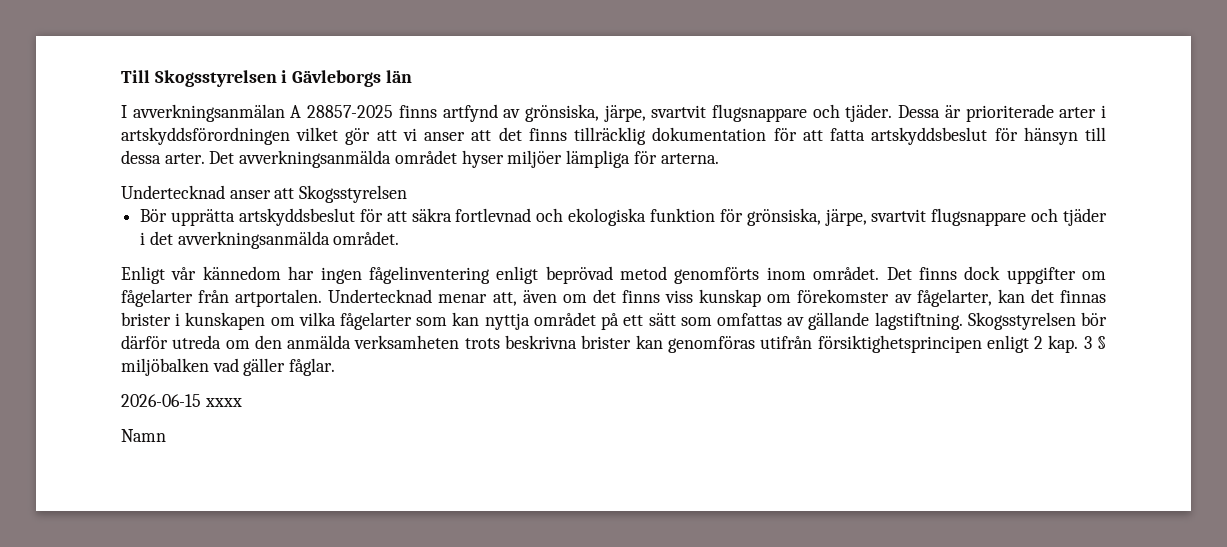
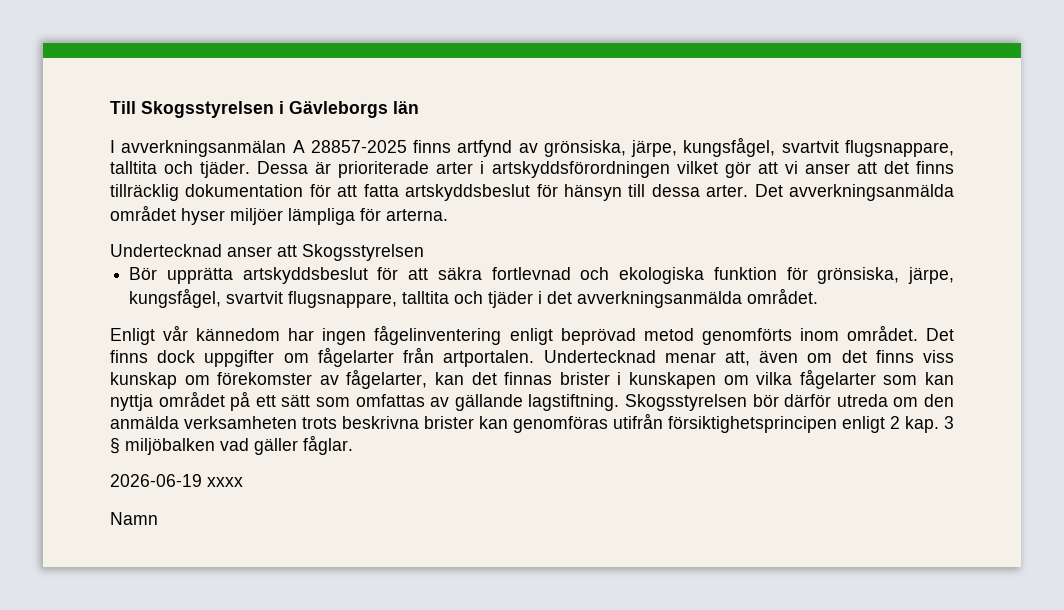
[651,104,808,122] svartvit flugsnappare -> [683,137,954,157] [110,161,157,174] kungsfågel, svartvit flugsnappare, talltita
[871,208,1027,226] svartvit flugsnappare -> [129,288,450,308] kungsfågel, svartvit flugsnappare, talltita
[121,394,201,407] 2026-06-15 -> [110,474,202,487] 2026-06-19

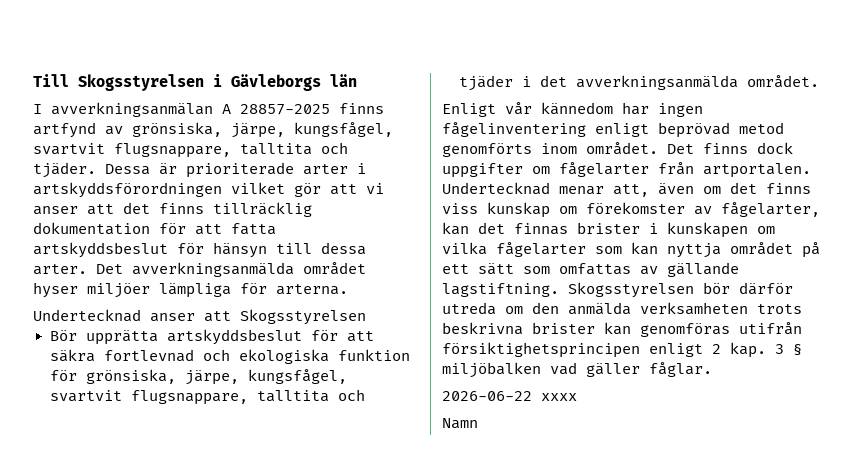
[110,474,202,487] 2026-06-19 -> [442,391,532,401] 2026-06-22

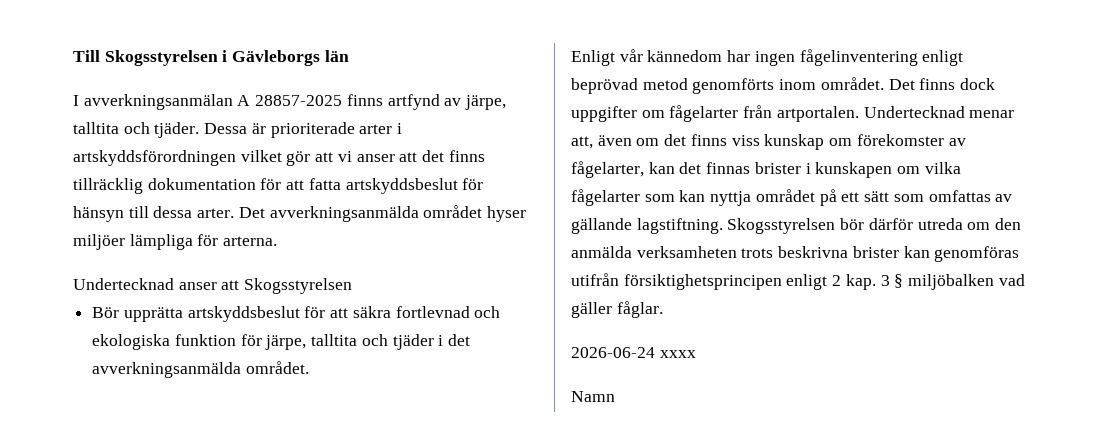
[132,122,393,138] [33,143,231,158] grönsiska, järpe, kungsfågel, svartvit flugsnappare, -> [465,95,507,110] järpe,
[85,369,347,385] [49,390,248,405] grönsiska, järpe, kungsfågel, svartvit flugsnappare, -> [265,335,307,350] järpe,
[442,391,532,401] 2026-06-22 -> [571,347,655,358] 2026-06-24

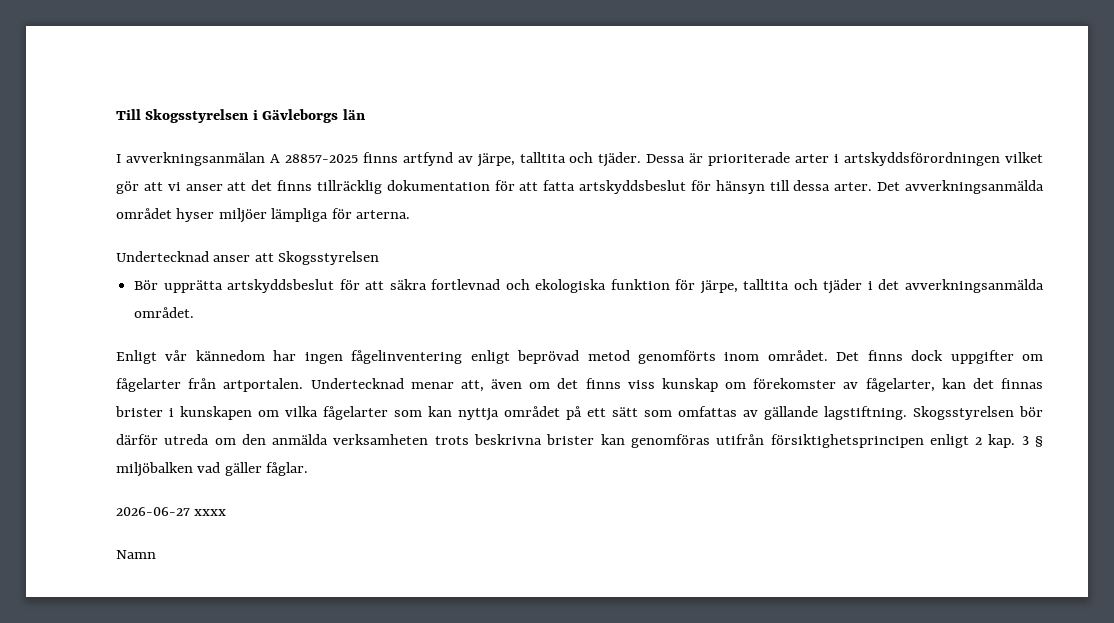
[571,347,655,358] 2026-06-24 -> [116,507,190,516] 2026-06-27

